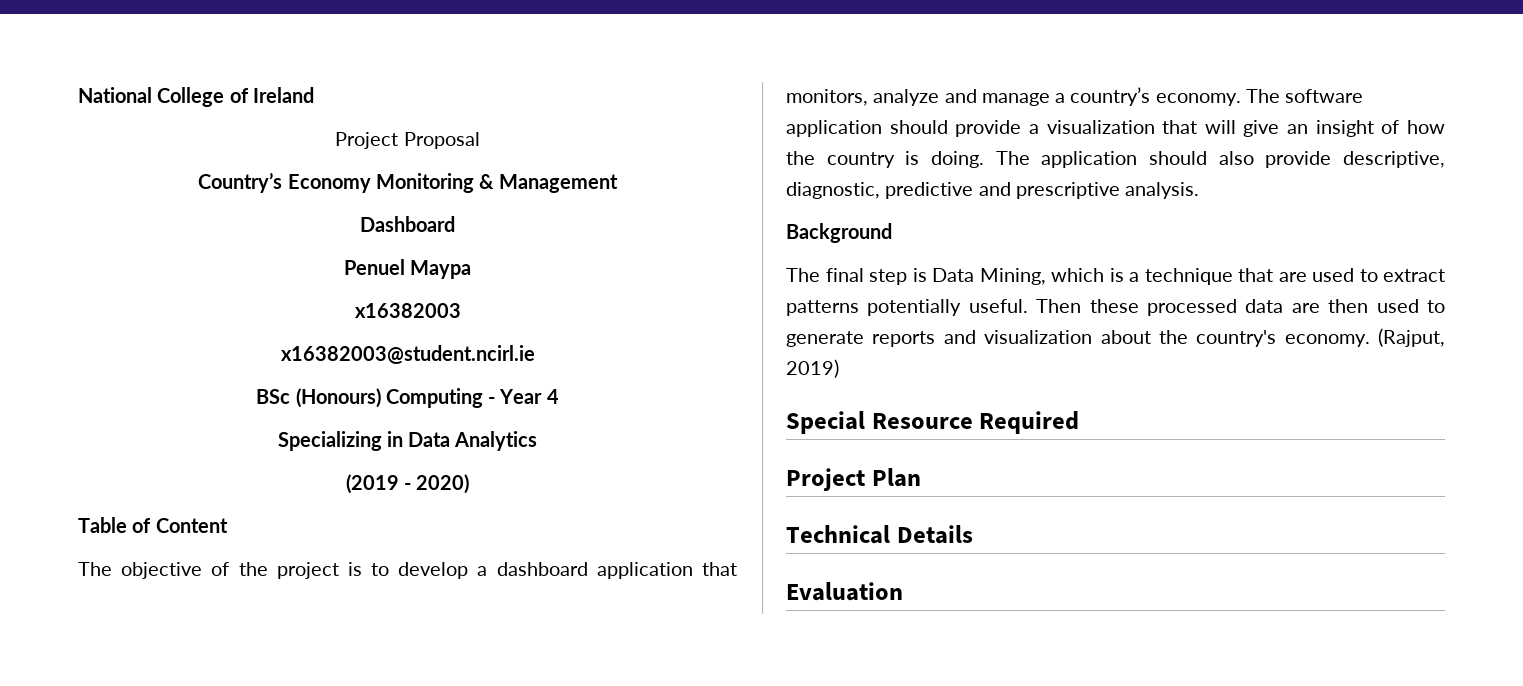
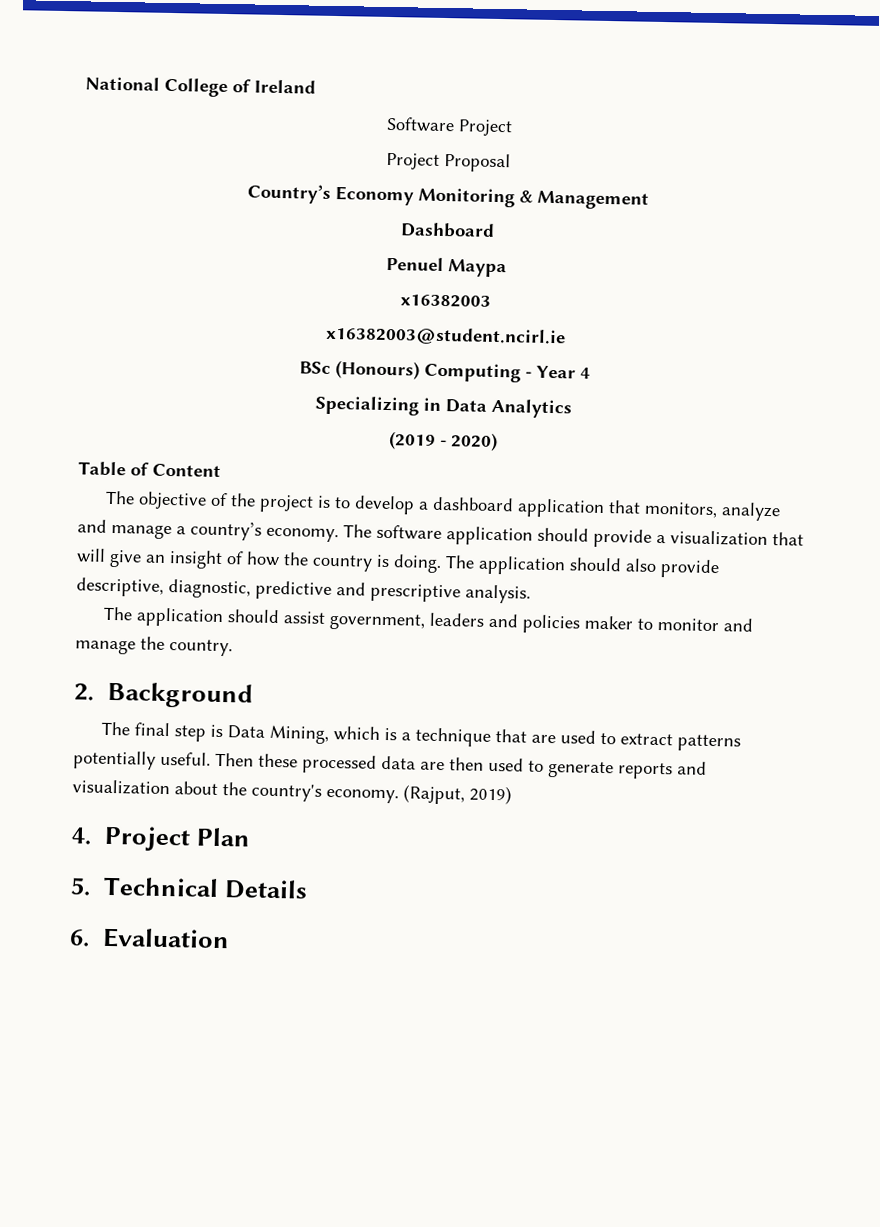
(314, 95) none -> [385,116,513,137] // Software Project
(1200, 190) none -> [102,606,753,634] [75,636,233,657] [74,683,94,701] The application should assist government, leaders and policies maker to monitor and manage the country. // 2.
[786,411,1080,434] Special Resource Required // -> [71,827,92,845] 4.
(921, 477) none -> [70,877,91,896] 5.
(973, 534) none -> [69,929,90,947] 6.

